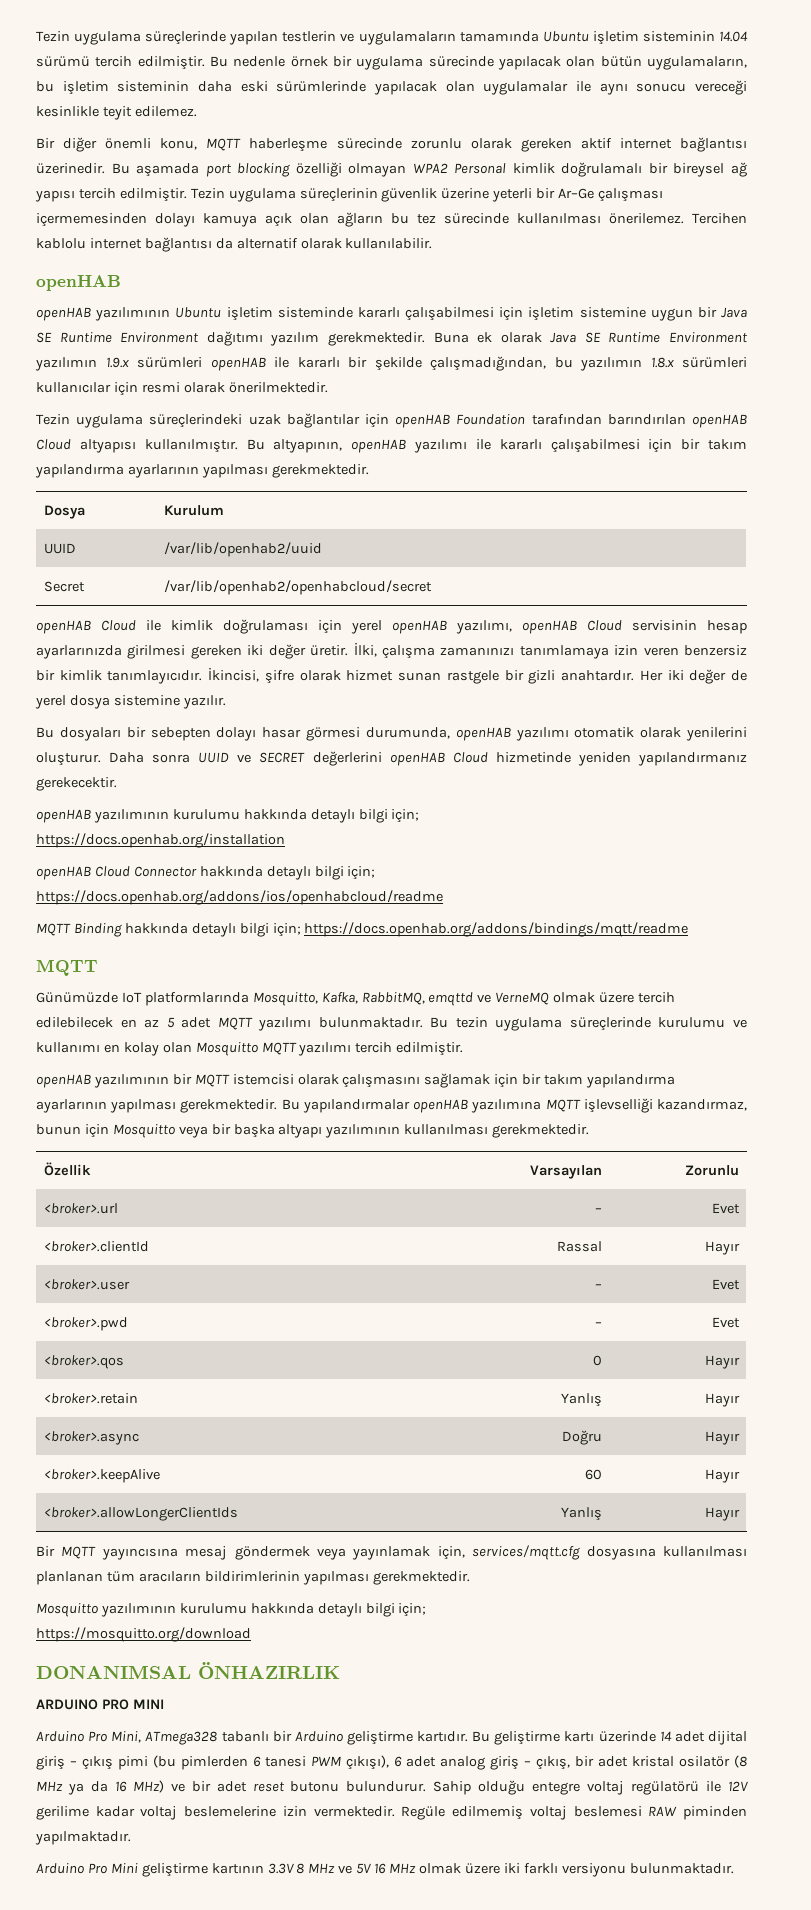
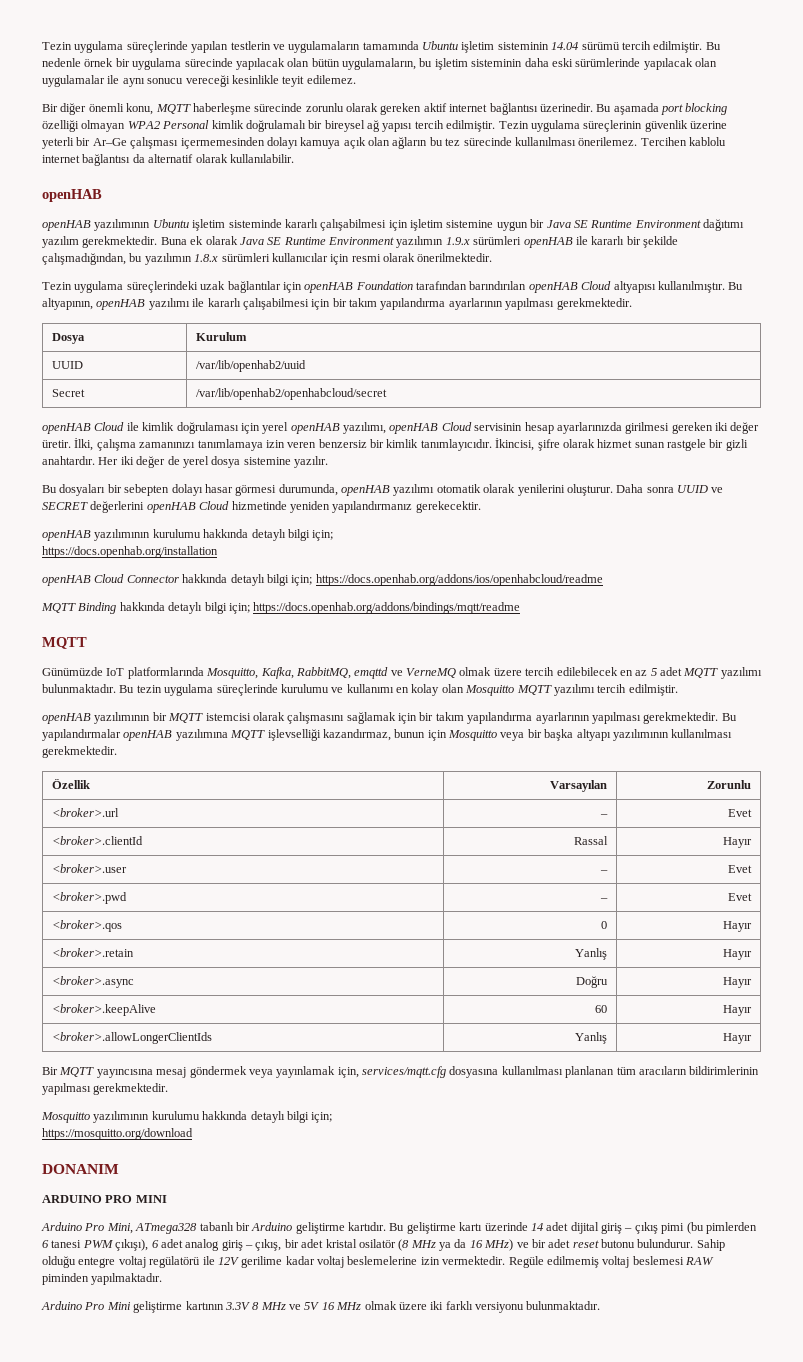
[36,1662,340,1679] DONANIMSAL ÖNHAZIRLIK -> [42,1164,119,1174] DONANIM

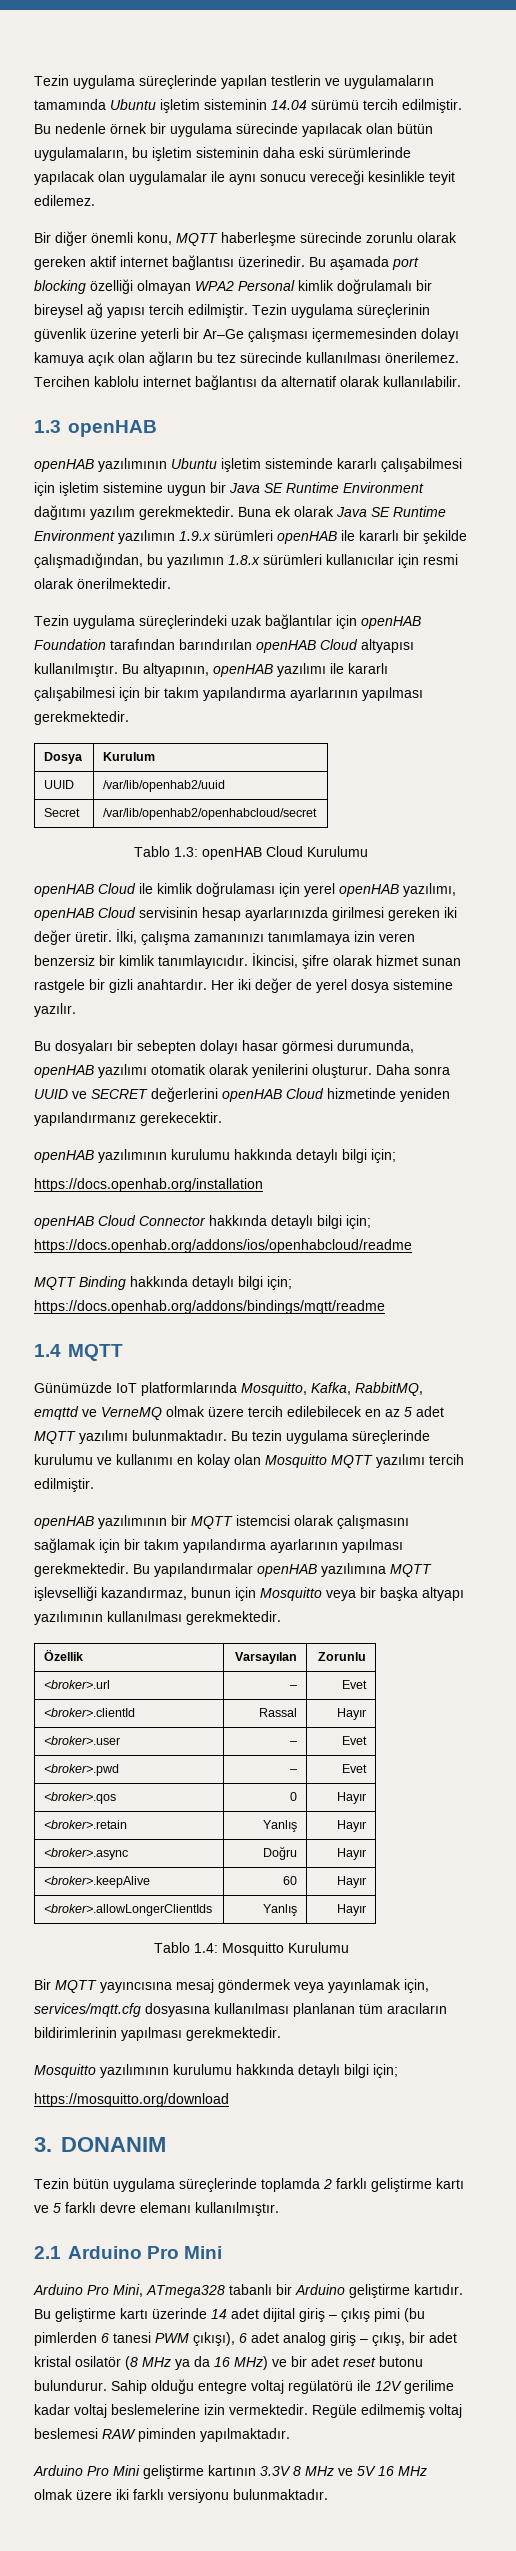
(294, 158) none -> [34,420,61,433] 1.3
(387, 394) none -> [134,846,368,860] // Tablo 1.3: openHAB Cloud Kurulumu
(521, 608) none -> [34,1344,61,1357] 1.4
(753, 1038) none -> [153,1942,349,1956] // Tablo 1.4: Mosquitto Kurulumu
(193, 1134) none -> [34,2137,52,2152] 3.
[42,1195,167,1203] ARDUINO PRO MINI -> [34,2178,464,2192] [34,2202,279,2216] [34,2246,223,2259] Tezin bütün uygulama süreçlerinde toplamda 2 farklı geliştirme kartı ve 5 farklı devre elemanı kullanılmıştır. // 2.1 Arduino Pro Mini

